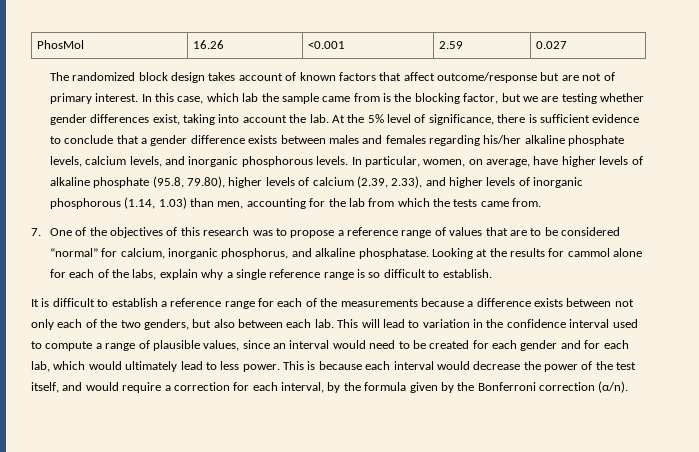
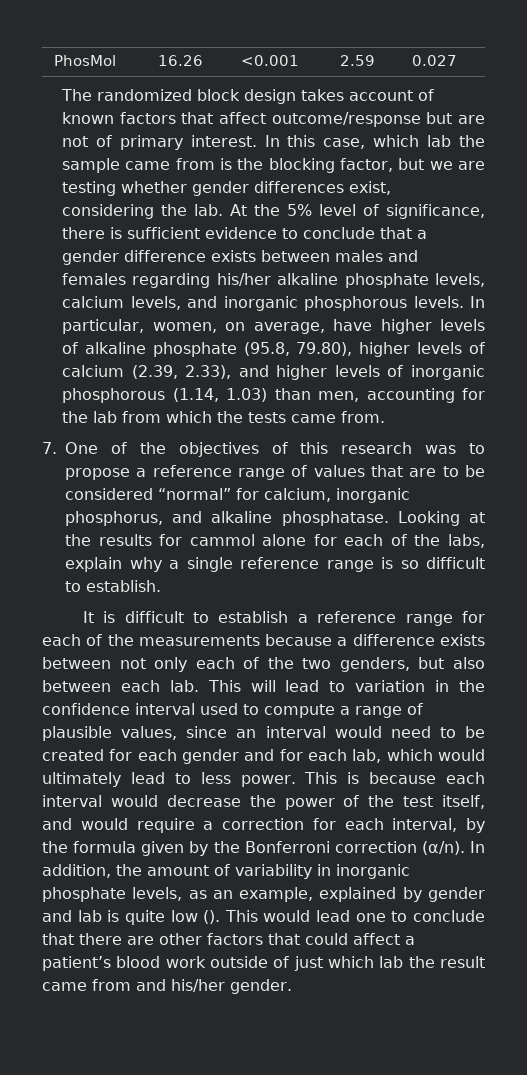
[183,114,287,125] taking into account -> [62,204,155,219] considering
(629, 387) none -> [470,841,485,853] [42,864,410,879] [42,887,485,902] [42,910,485,925] [42,933,415,945] [42,956,485,971] [42,979,292,994] In addition, the amount of variability in inorganic phosphate levels, as an example, explained by gender and lab is quite low (). This would lead one to conclude that there are other factors that could affect a patient’s blood work outside of just which lab the result came from and his/her gender.

